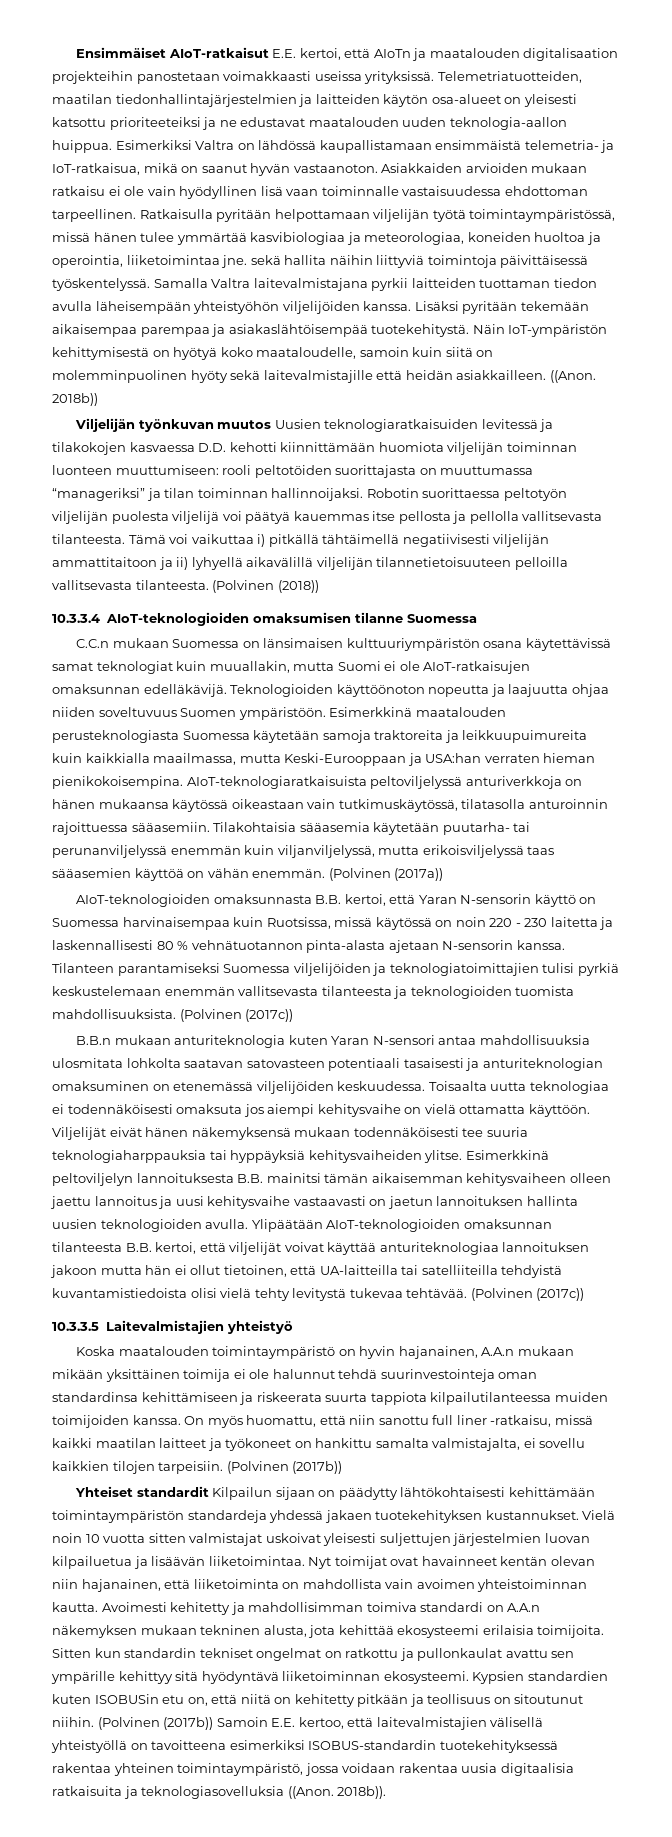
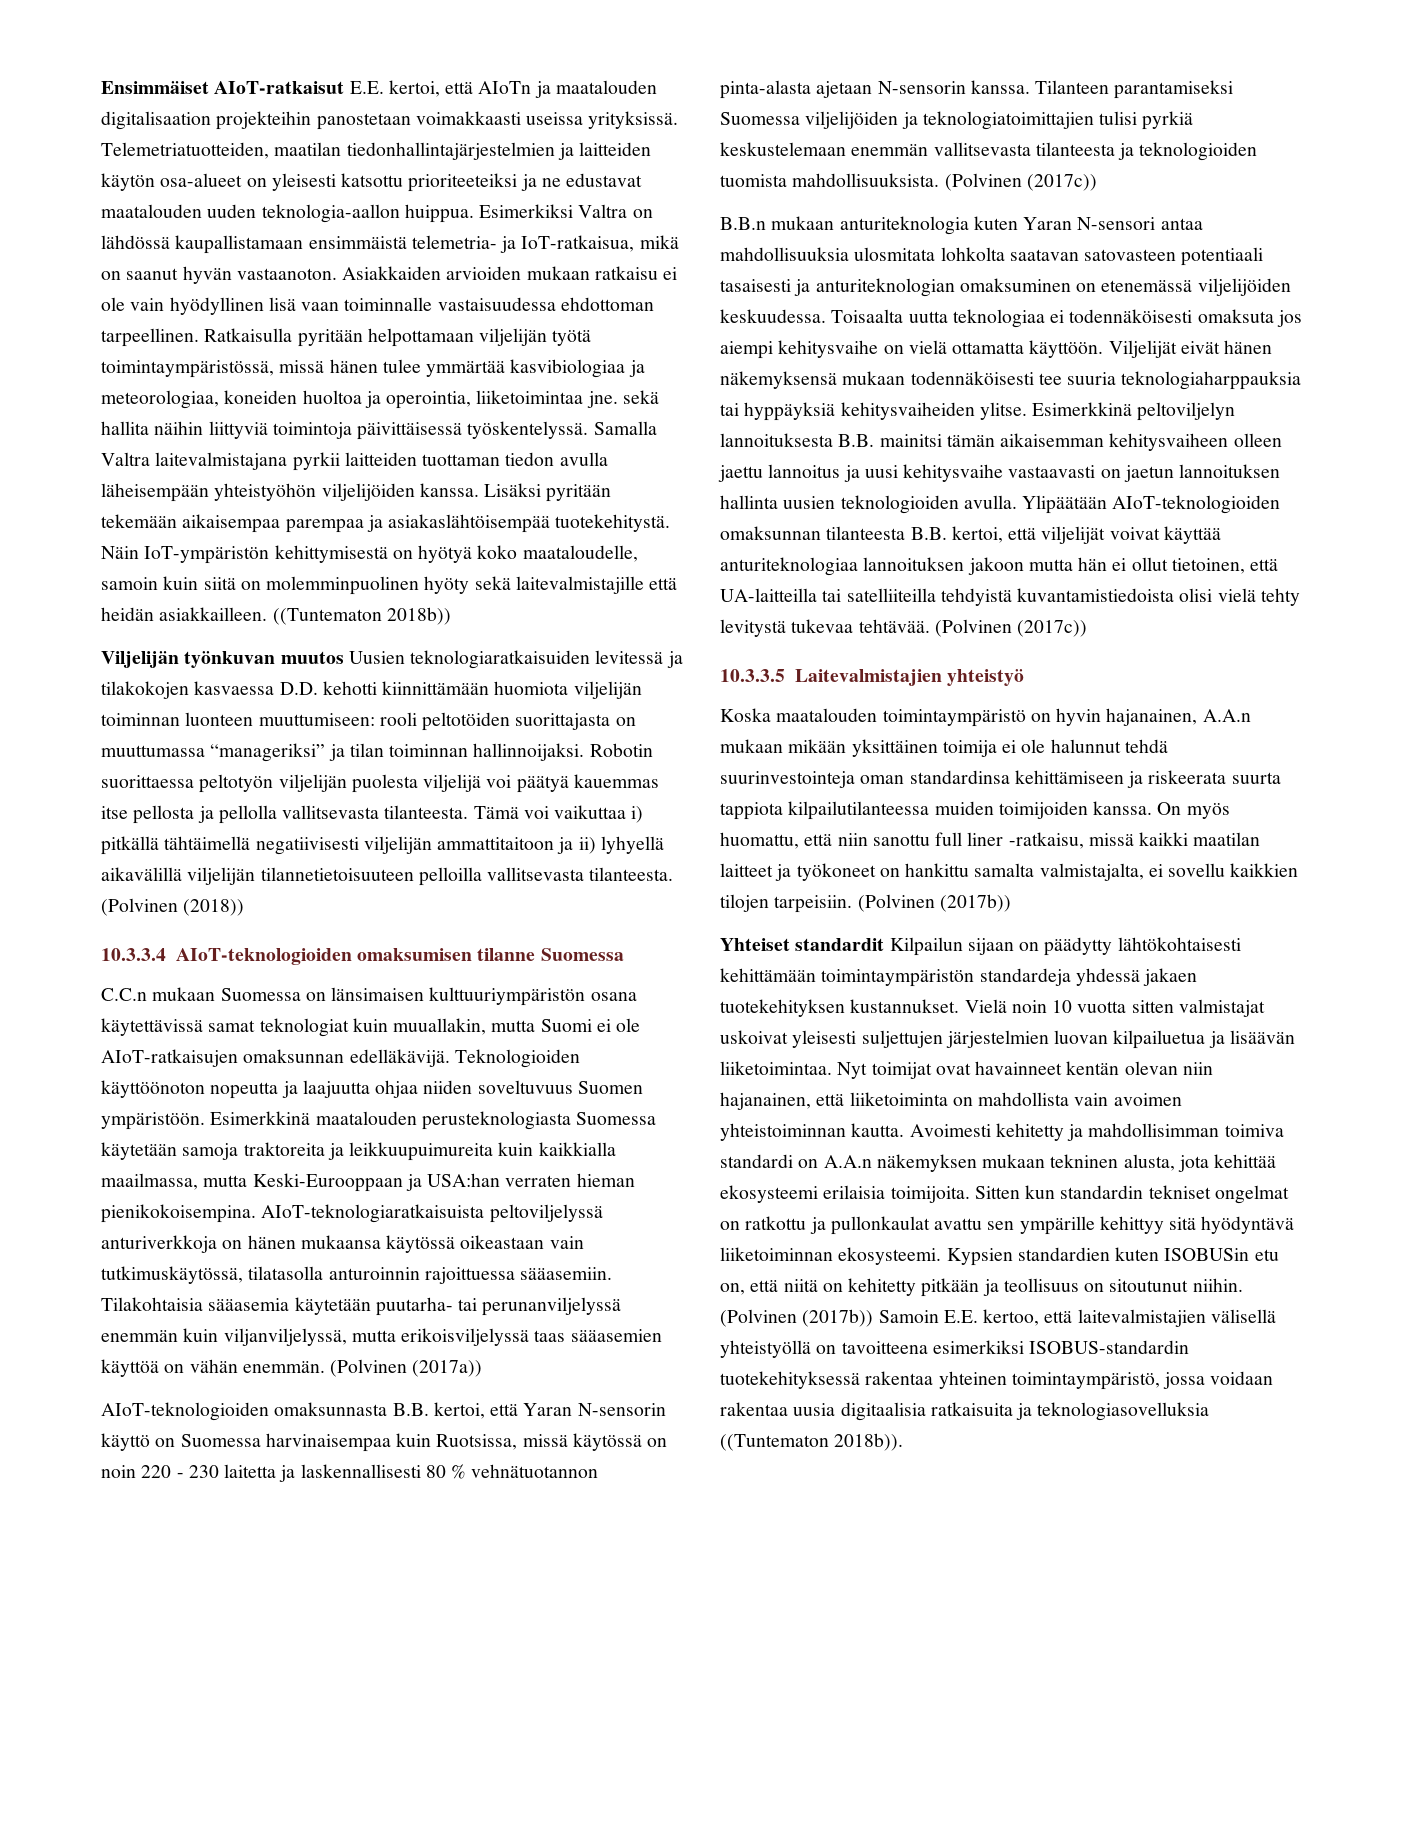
[549,370,596,383] ((Anon. -> [272,608,382,625] ((Tuntematon
[287,1786,334,1799] ((Anon. -> [720,1434,829,1451] ((Tuntematon

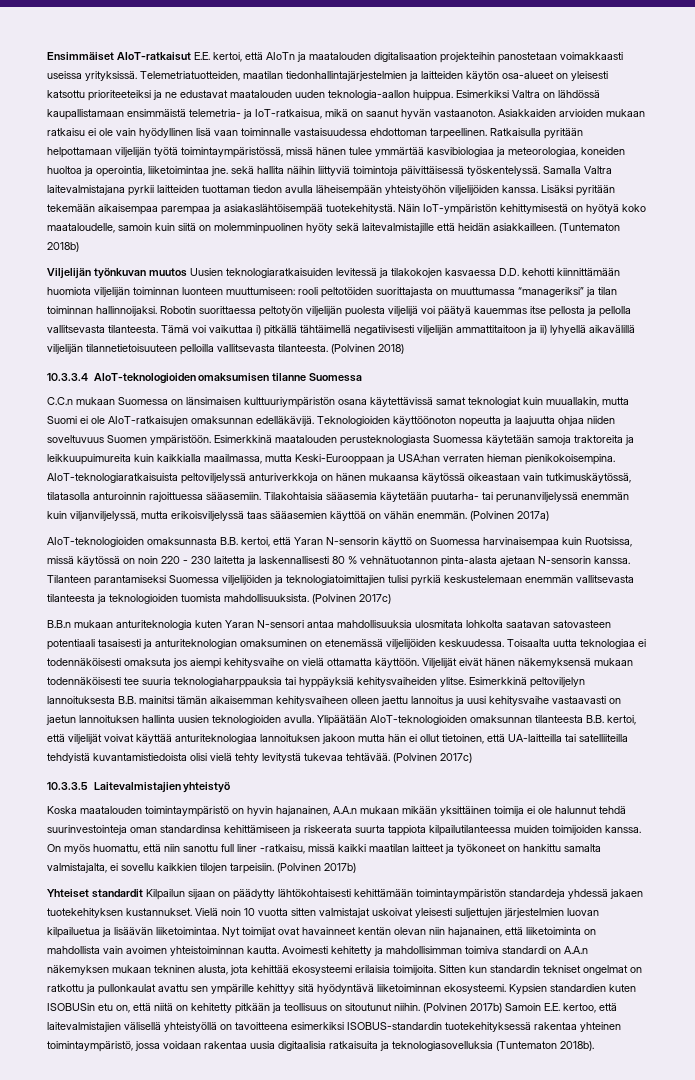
[272,607,451,625] ((Tuntematon 2018b)) -> [559,223,620,233] [47,242,79,252] (Tuntematon 2018b)
[183,899,245,916] (2018)) -> [378,344,404,354] 2018)
[412,1360,483,1377] (2017a)) -> [517,511,549,521] 2017a)
[1026,174,1097,191] (2017c)) -> [359,594,391,604] 2017c)
[1017,620,1088,637] (2017c)) -> [440,753,472,763] 2017c)
[939,894,1011,912] (2017b)) -> [324,863,356,873] 2017b)
[802,1309,874,1327] (2017b)) -> [470,1003,502,1013] 2017b)
[720,1433,904,1451] ((Tuntematon 2018b)). -> [496,1041,594,1051] (Tuntematon 2018b).

